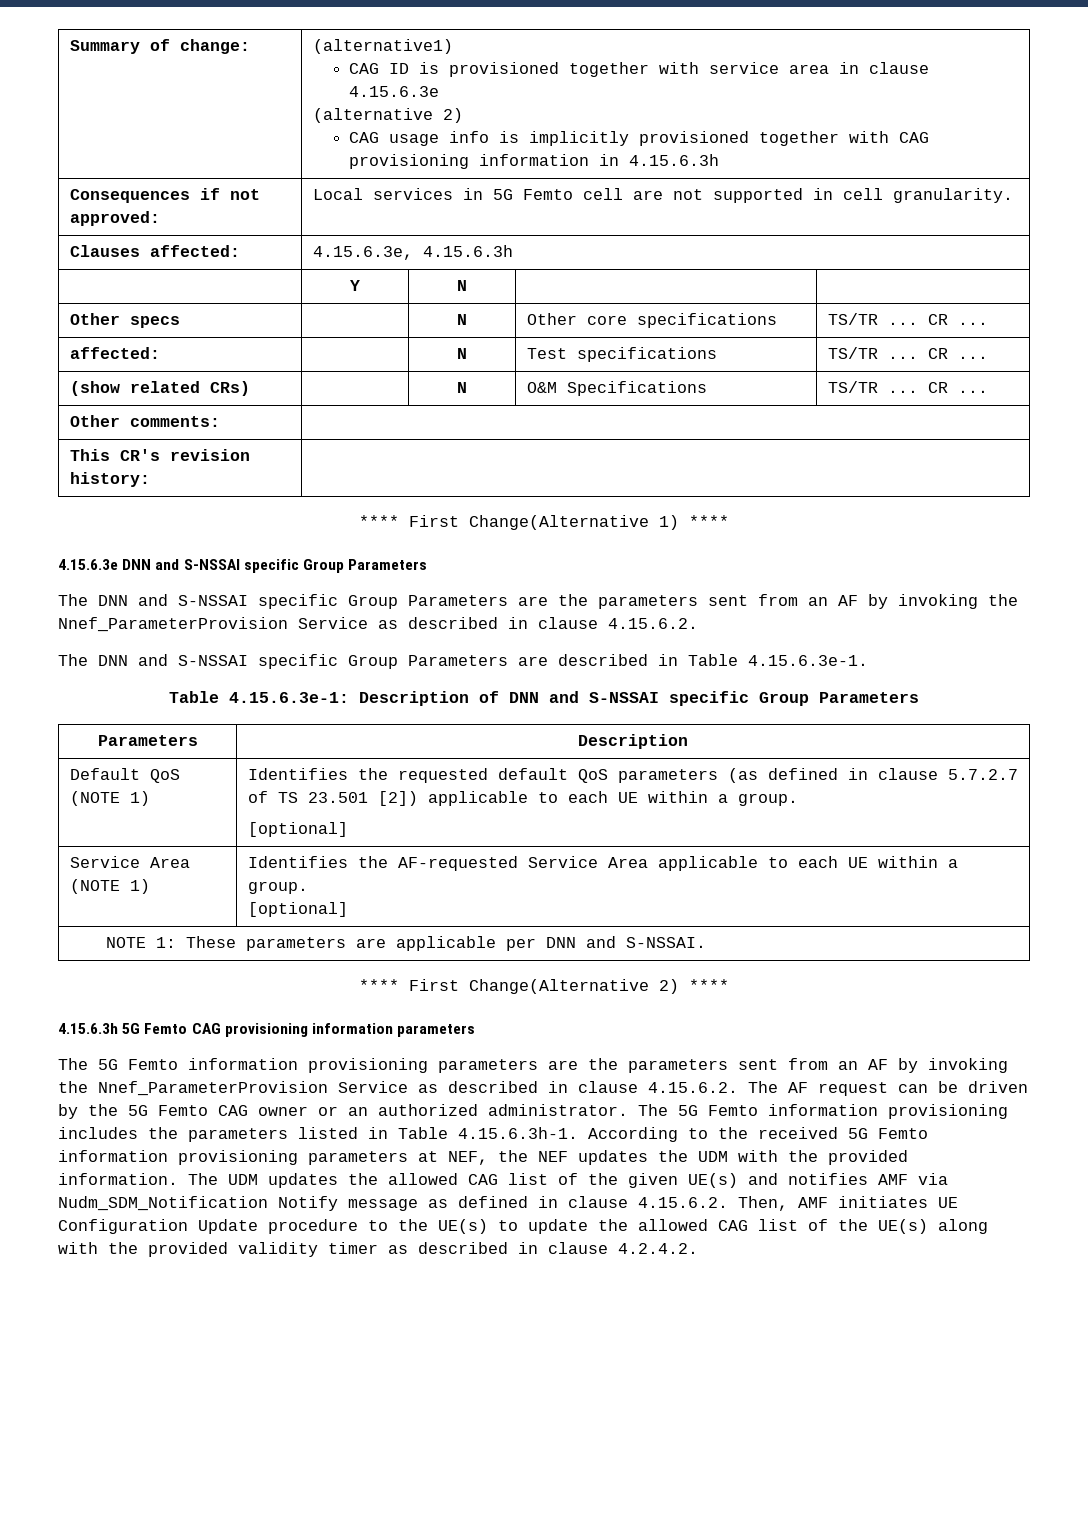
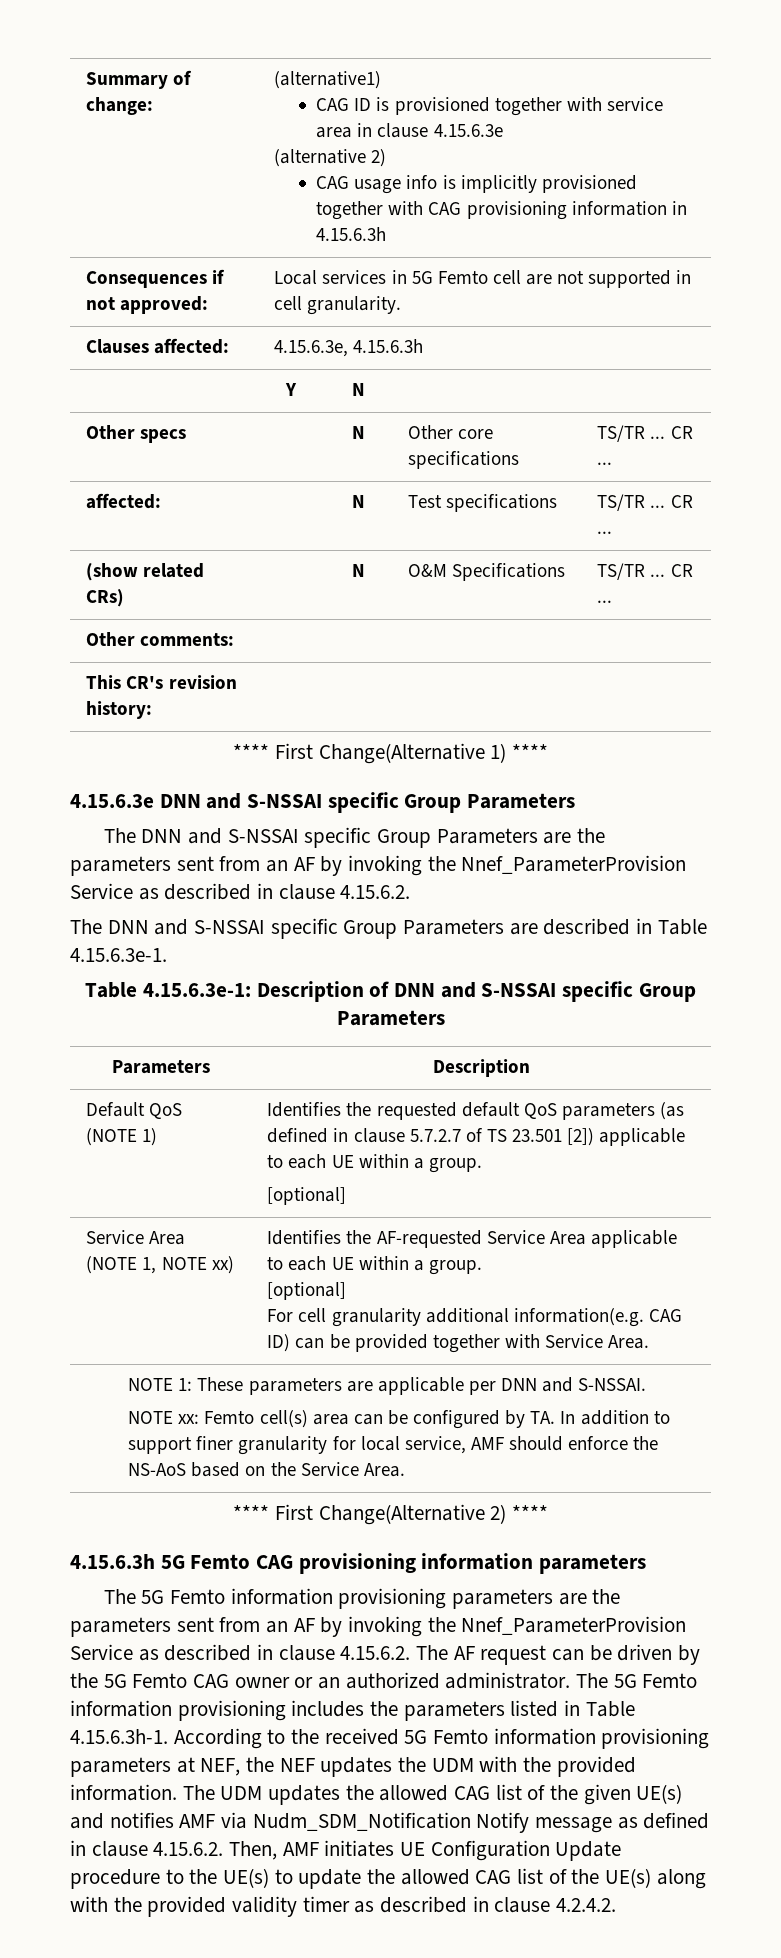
[129,879,150,894] 1) -> [142,1256,234,1274] 1, NOTE xx)
(348, 909) none -> [267,1308,682,1327] [267,1334,650,1353] // For cell granularity additional information(e.g. CAG ID) can be provided together with Service Area.
(707, 942) none -> [128,1410,670,1429] [128,1436,659,1455] [128,1462,405,1477] // NOTE xx: Femto cell(s) area can be configured by TA. In addition to support finer granularity for local service, AMF should enforce the NS-AoS based on the Service Area.

